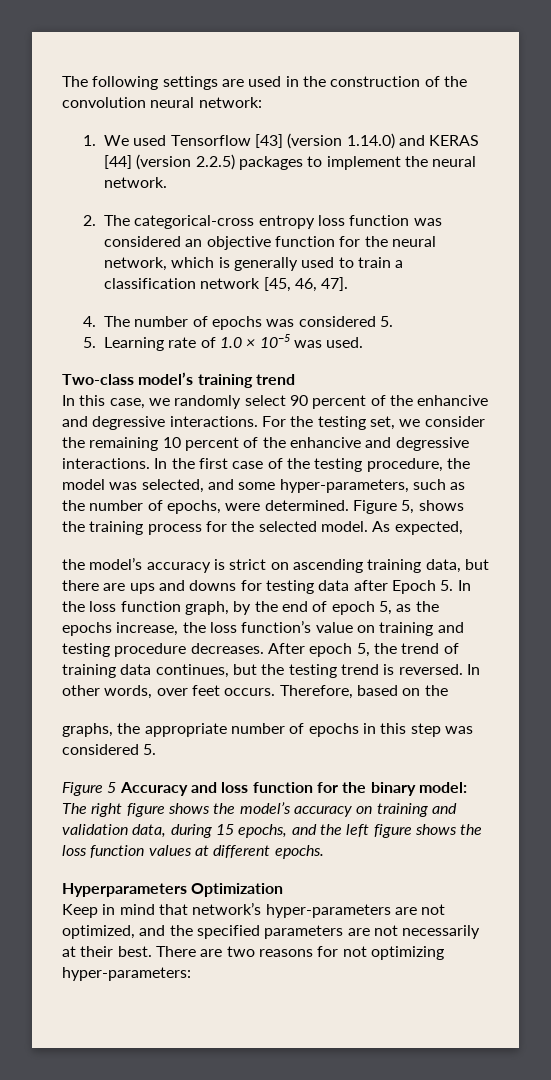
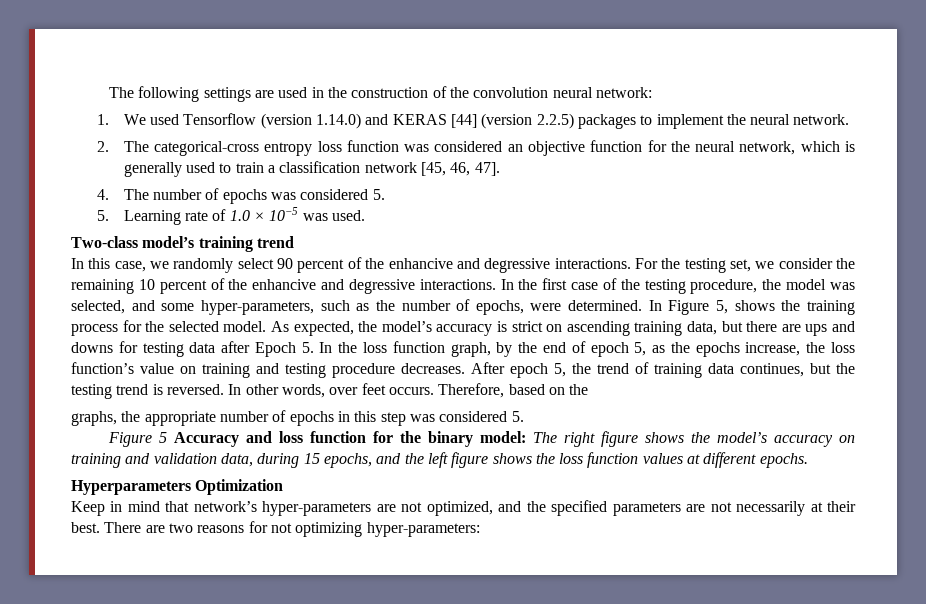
[255,134,284,148] [43] -> (257, 119) none
(349, 505) none -> [648,300,662,311] In
(463, 528) // -> (354, 328) none

